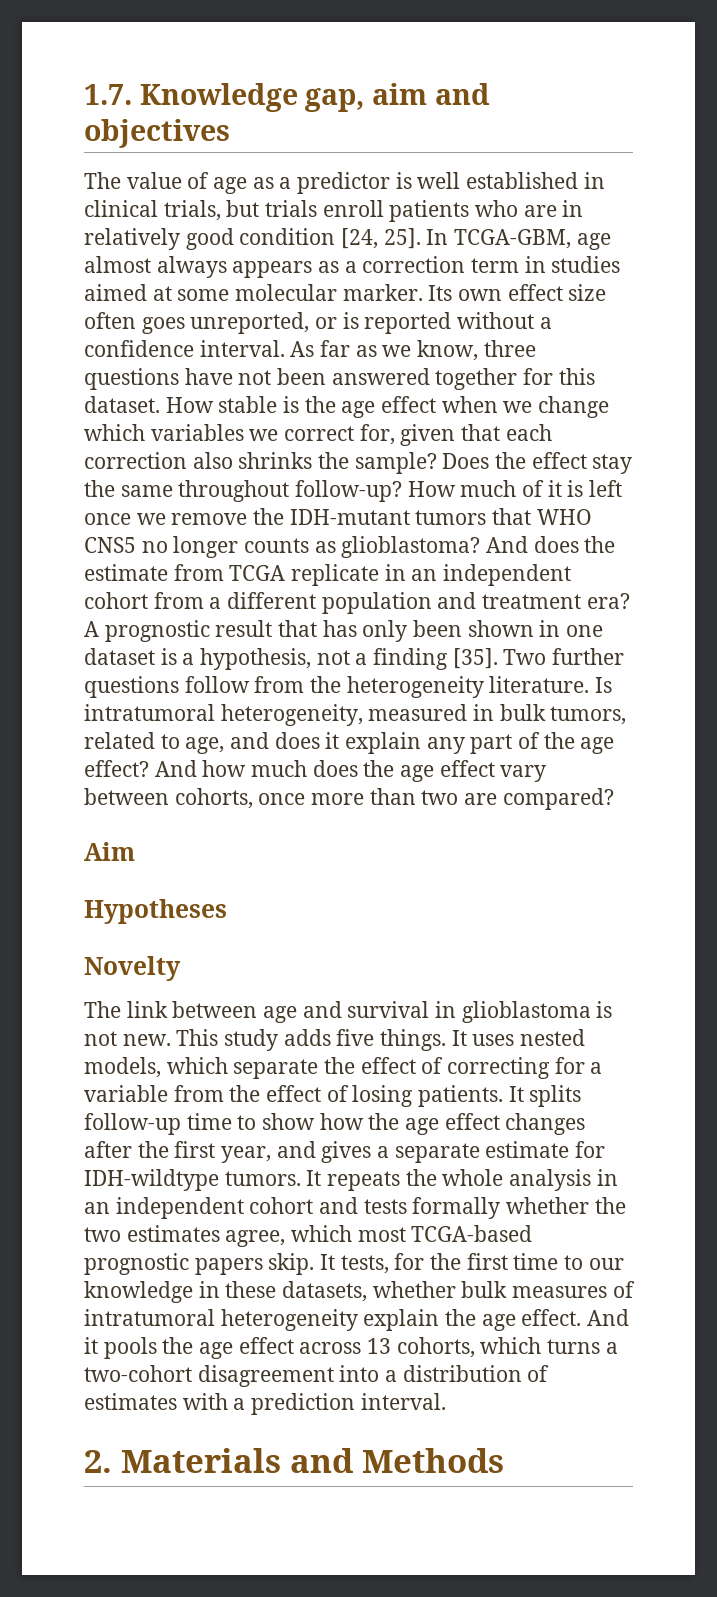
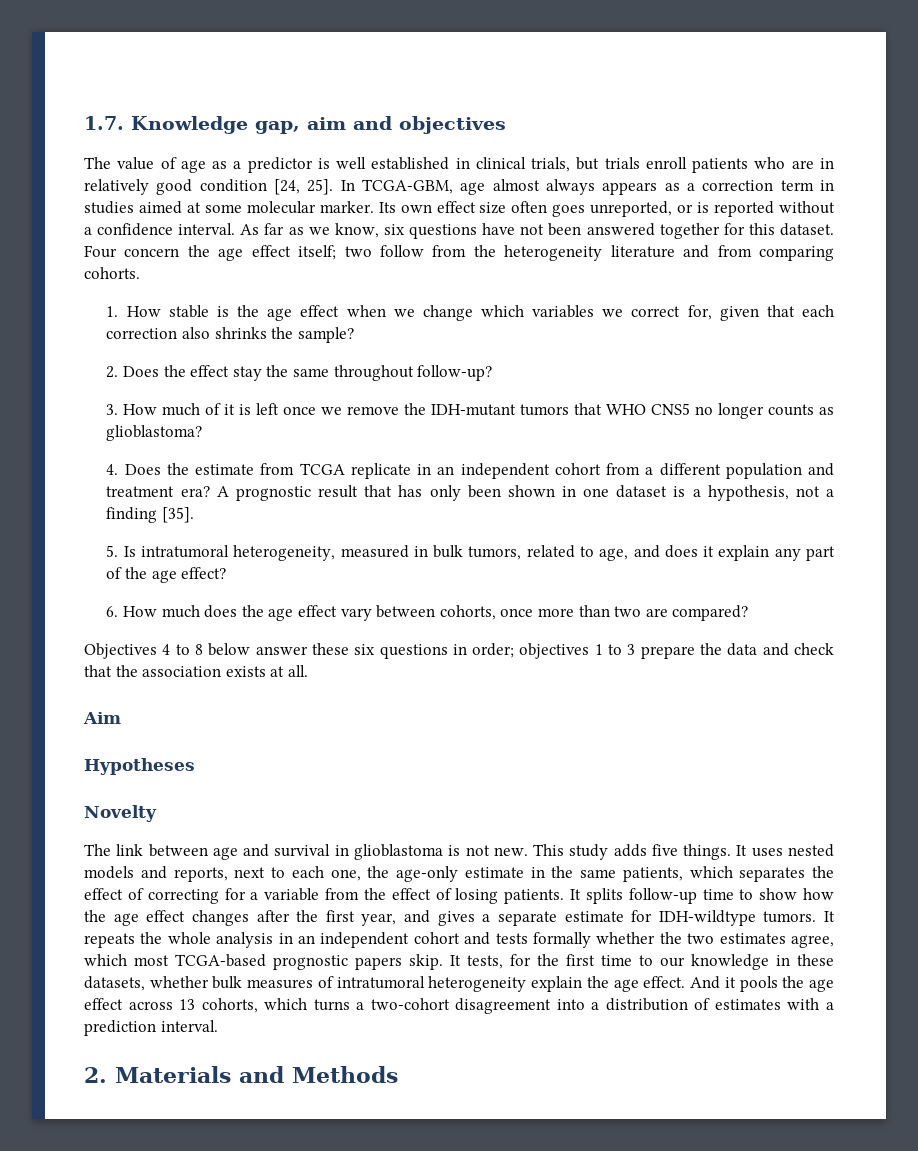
[483,340,536,357] three -> [383,224,405,235] six
(160, 404) none -> [84,245,835,261] [84,267,140,279] [106,306,119,317] Four concern the age effect itself; two follow from the heterogeneity literature and from comparing cohorts. // 1.
(437, 463) none -> [106,366,119,378] // 2.
(403, 491) none -> [106,404,119,415] // 3.
[486,536,579,553] And does -> [106,464,161,475] // 4. Does
[503,648,625,665] [84,676,590,698] Two further questions follow from the heterogeneity literature. -> [106,545,119,557] // 5.
[154,760,247,777] And how -> [106,606,158,617] // 6. How
(614, 799) none -> [84,643,834,659] [84,665,308,677] // Objectives 4 to 8 below answer these six questions in order; objectives 1 to 3 prepare the data and check that the association exists at all.
[84,1057,319,1079] models, which separate -> [84,866,806,882] models and reports, next to each one, the age-only estimate in the same patients, which separates

